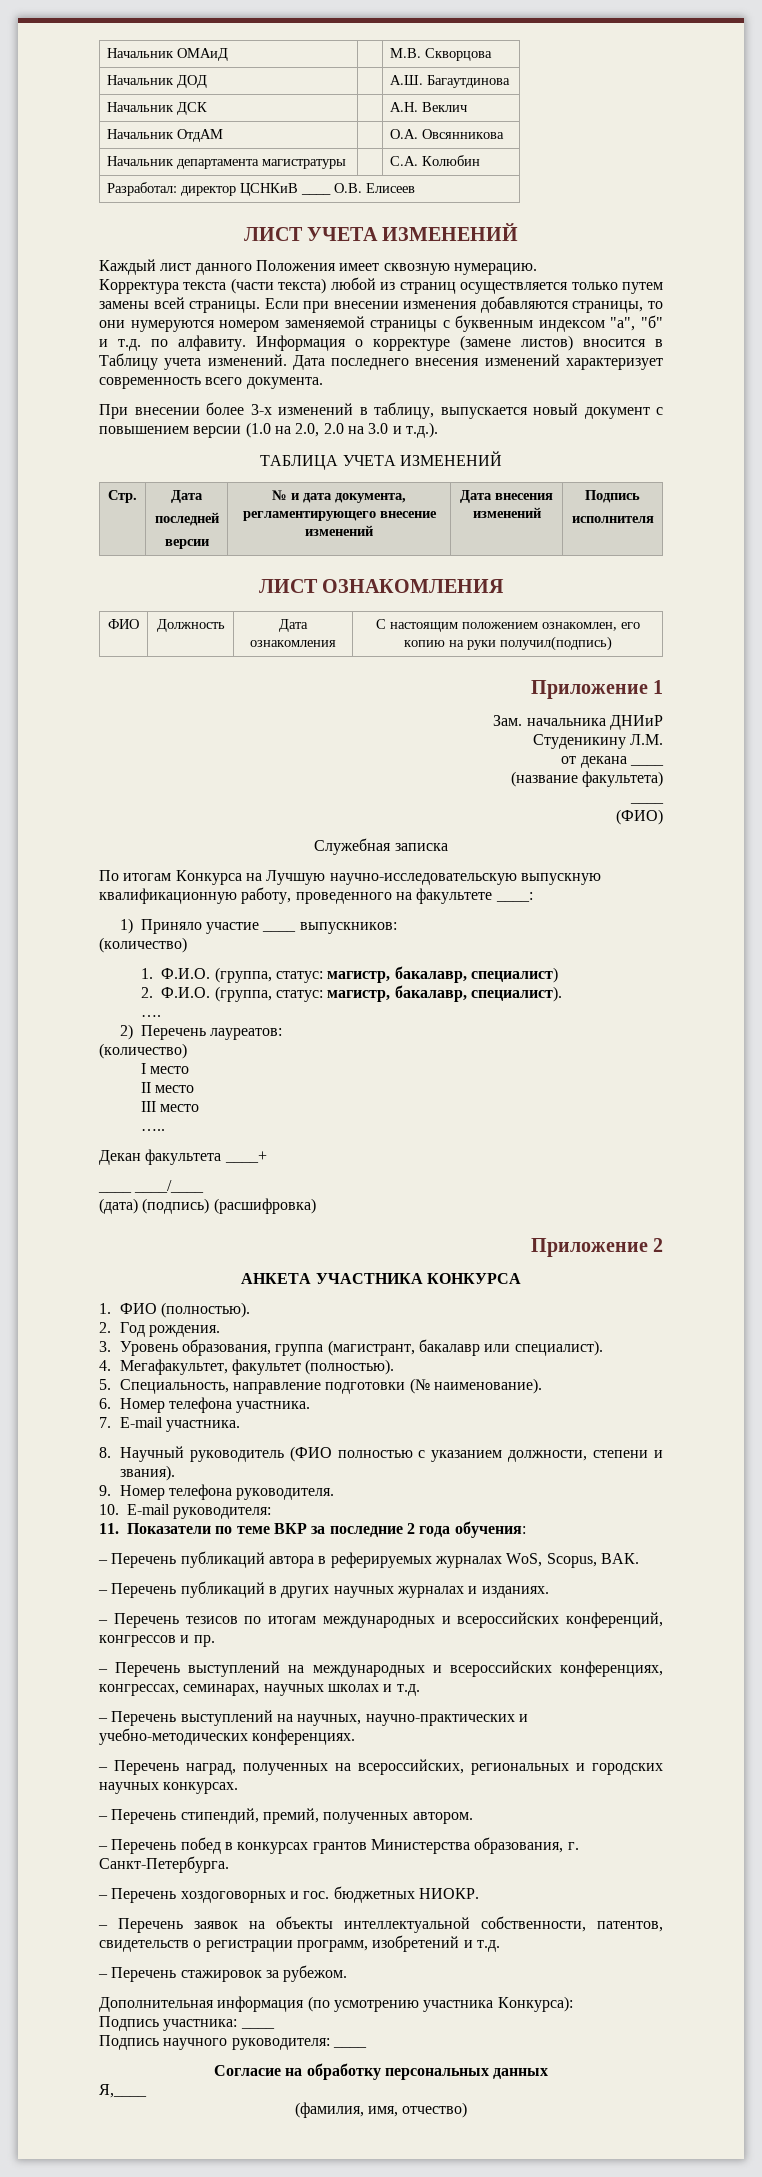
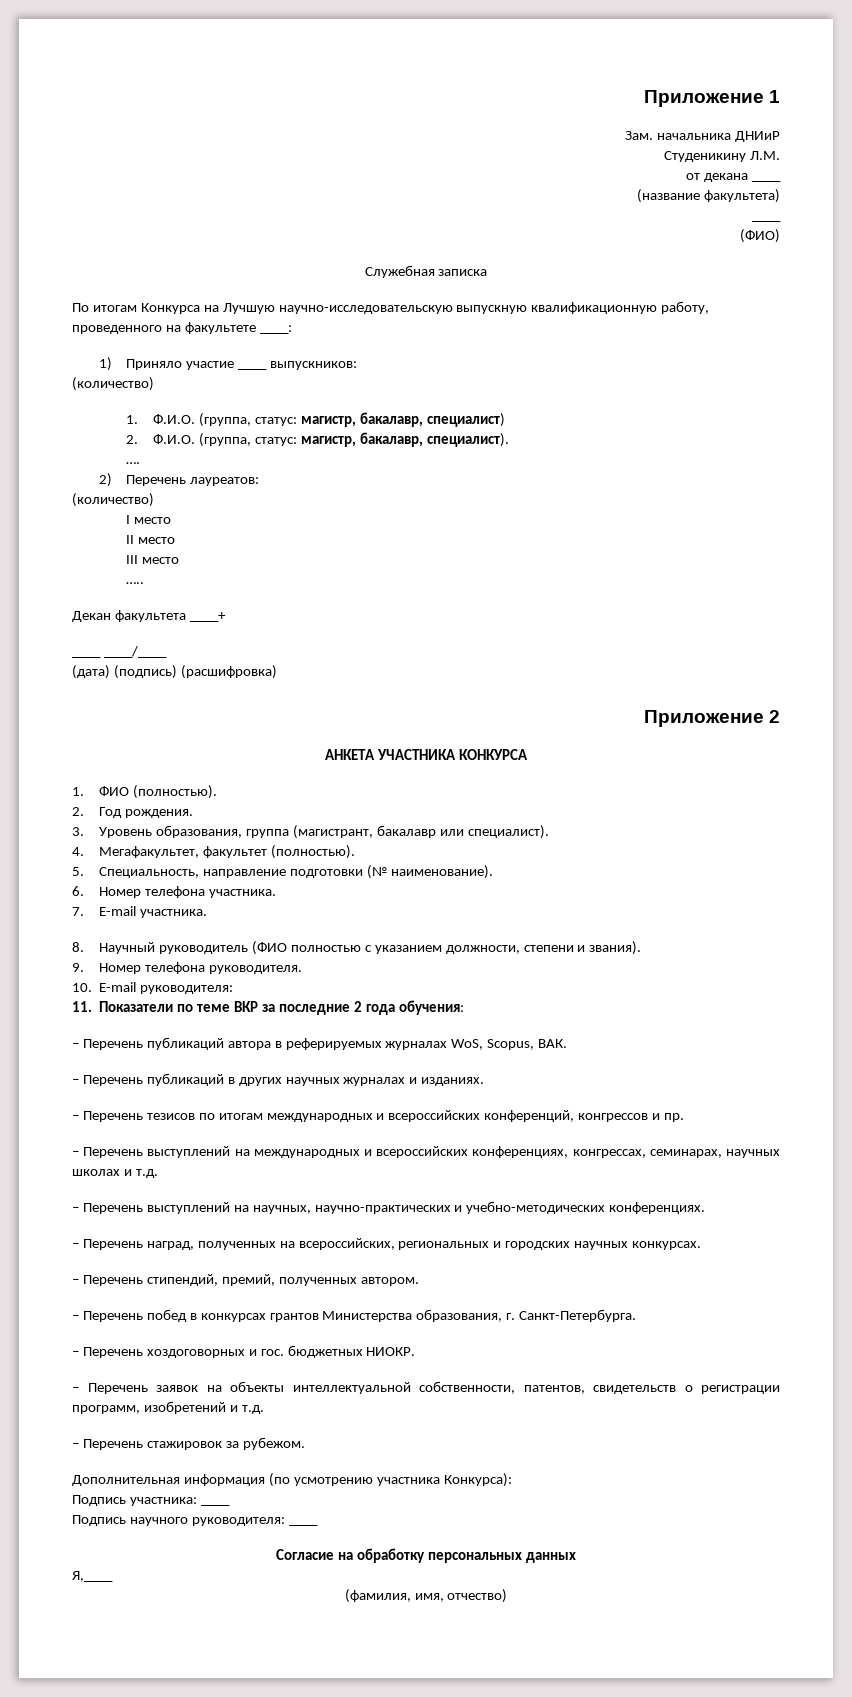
[107,48,229,61] [390,48,493,61] [107,75,208,88] [390,75,511,88] [107,102,208,115] [390,102,468,112] [107,129,224,142] [390,129,505,139] [107,156,347,169] [390,155,481,166] [107,182,332,196] [334,183,416,193] [243,223,519,241] [99,259,537,275] [99,277,664,294] [99,296,663,313] [99,315,663,332] [99,335,663,351] [99,353,663,370] [99,377,323,389] [99,402,663,419] [99,422,438,438] [260,451,502,470] [108,490,137,503] [171,490,203,503] [154,512,219,526] [164,539,209,549] [272,490,406,503] [242,511,437,521] [305,525,373,536] [460,490,553,503] [472,507,541,518] [585,490,640,503] [571,516,654,523] [258,579,505,593] [108,619,139,629] [156,619,225,632] [279,619,308,632] [250,640,336,647] [375,619,640,632] [403,636,612,651] Начальник ОМАиД | | М.В. Скворцова // Начальник ДОД | | А.Ш. Багаутдинова // Начальник ДСК | | А.Н. Веклич // Начальник ОтдАМ | | О.А. Овсянникова // Начальник департамента магистратуры | | С.А. Колюбин // Разработал: директор ЦСНКиВ ____ О.В. Елисеев // ЛИСТ УЧЕТА ИЗМЕНЕНИЙ // Каждый лист данного Положения имеет сквозную нумерацию. // Корректура текста (части текста) любой из страниц осуществляется только путем замены всей страницы. Если при внесении изменения добавляются страницы, то они нумеруются номером заменяемой страницы с буквенным индексом "а", "б" и т.д. по алфавиту. Информация о корректуре (замене листов) вносится в Таблицу учета изменений. Дата последнего внесения изменений характеризует современность всего документа. // При внесении более 3-х изменений в таблицу, выпускается новый документ с повышением версии (1.0 на 2.0, 2.0 на 3.0 и т.д.). // ТАБЛИЦА УЧЕТА ИЗМЕНЕНИЙ // Стр. | Дата // последней // версии | № и дата документа, регламентирующего внесение изменений | Дата внесения изменений | Подпись // исполнителя // ЛИСТ ОЗНАКОМЛЕНИЯ // ФИО | Должность | Дата ознакомления | С настоящим положением ознакомлен, его копию на руки получил(подпись) // -> (643, 98) none

